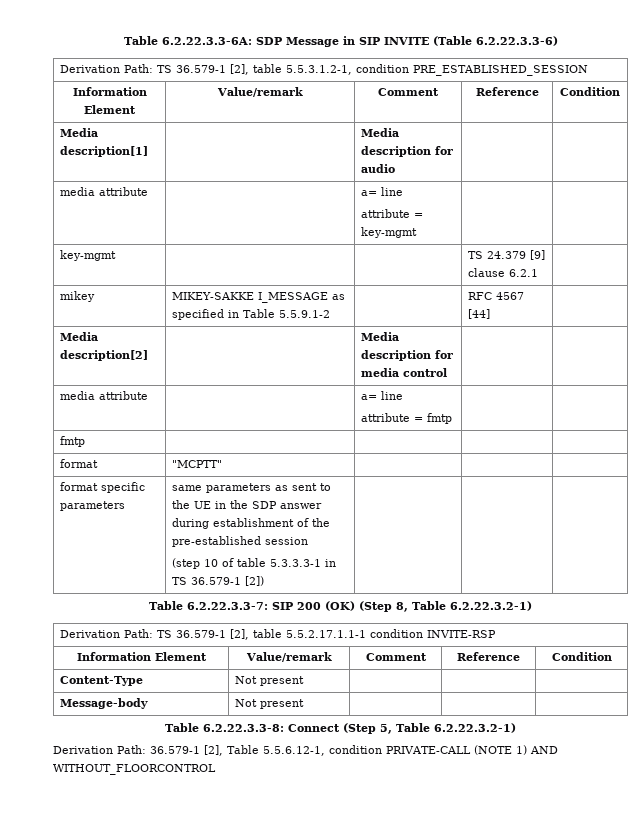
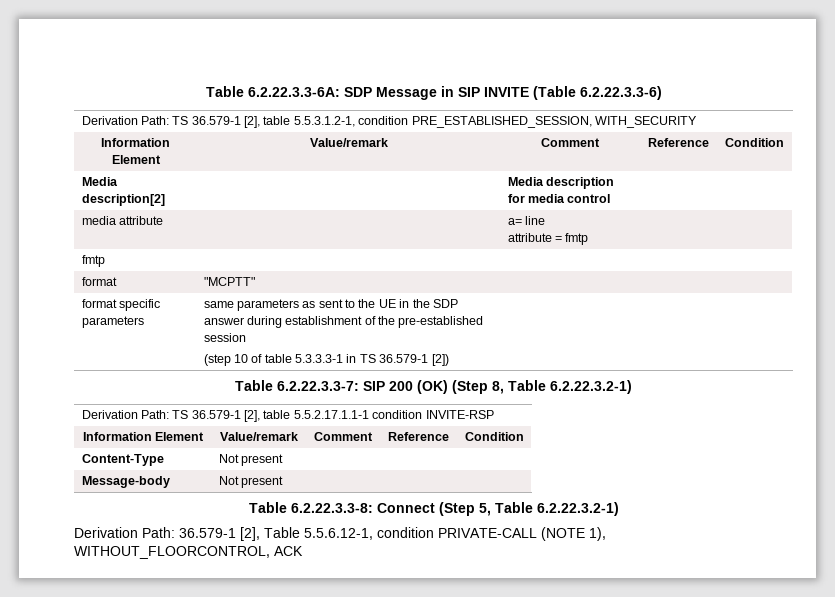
[412,65,588,76] [72,87,147,96] [84,105,136,114] [216,87,303,97] [378,88,439,96] [475,87,539,96] [560,87,620,96] [59,128,98,137] [59,146,148,157] [360,128,399,137] [360,146,453,157] [360,164,395,173] [59,187,148,196] [360,187,403,196] [360,209,423,218] [360,227,417,238] [59,250,116,261] [467,250,545,260] [467,268,538,277] [59,291,95,302] [171,292,345,303] [171,309,330,320] [467,292,524,300] [467,309,490,319] PRE_ESTABLISHED_SESSION // Information Element | Value/remark | Comment | Reference | Condition // Media description[1] | | Media description for audio | | // media attribute | | a= line // attribute = key-mgmt | | // key-mgmt | | | TS 24.379 [9] clause 6.2.1 | // mikey | MIKEY-SAKKE I_MESSAGE as specified in Table 5.5.9.1-2 | | RFC 4567 [44] | -> [411,116,697,128] [101,138,170,147] [111,155,161,164] [309,138,388,147] [541,138,600,147] [647,138,709,147] [725,138,784,147] PRE_ESTABLISHED_SESSION, WITH_SECURITY // Information Element | Value/remark | Comment | Reference | Condition
[516,745,558,755] [53,764,216,775] 1) AND WITHOUT_FLOORCONTROL -> [589,527,606,541] [74,546,303,559] 1), WITHOUT_FLOORCONTROL, ACK

